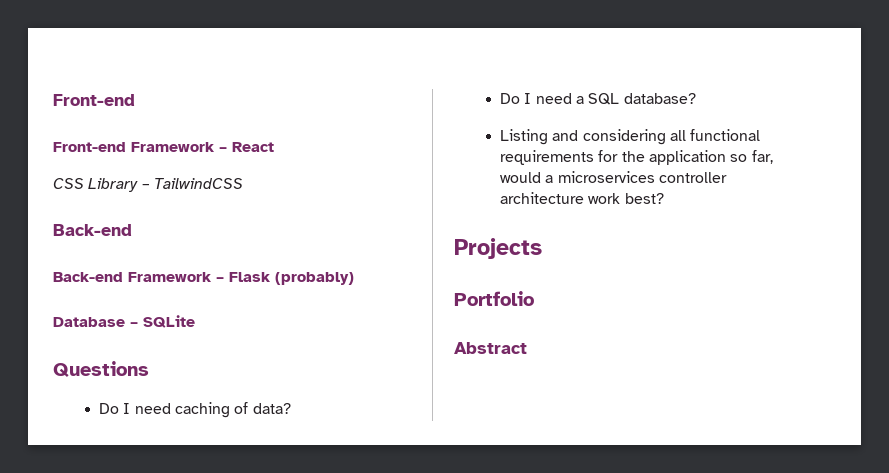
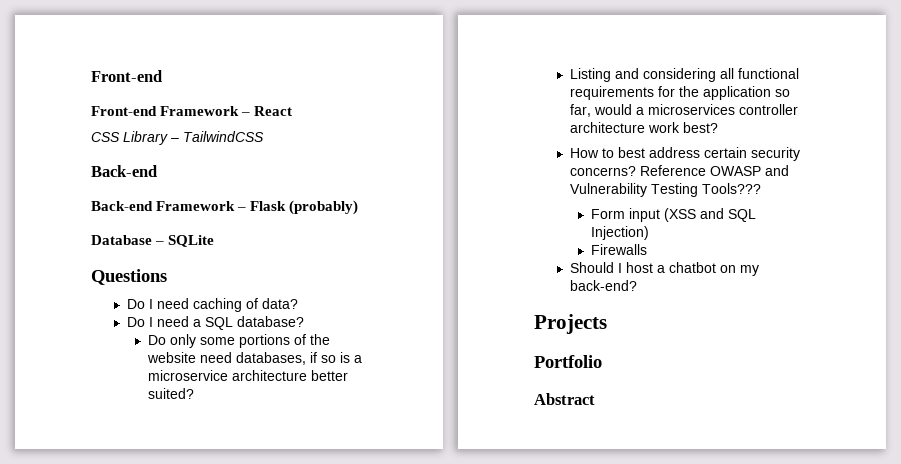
(696, 98) none -> [147,334,330,348] [146,352,362,365] [147,370,348,381] [147,388,194,399] // Do only some portions of the website need databases, if so is a microservice architecture better suited?
(664, 198) none -> [569,147,800,161] [569,165,789,176] [569,183,761,197] [590,208,756,222] [590,226,649,240] [590,244,647,255] [569,262,759,276] [569,280,637,291] // How to best address certain security concerns? Reference OWASP and Vulnerability Testing Tools??? // Form input (XSS and SQL Injection) // Firewalls // Should I host a chatbot on my back-end?

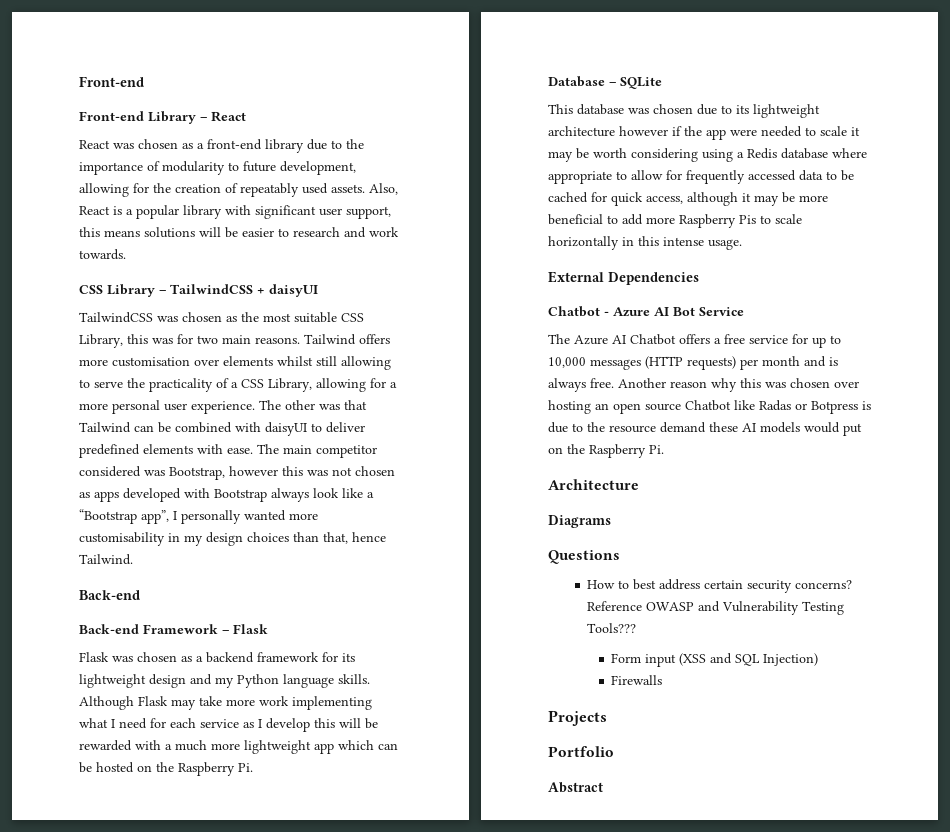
[160,106,240,116] Framework -> [148,111,196,124] Library
[91,131,264,145] CSS Library – TailwindCSS -> [79,139,364,153] [79,161,356,175] [79,183,398,197] [79,205,391,219] [79,227,399,238] [79,249,126,260] [79,284,318,297] [79,312,364,323] [79,334,390,348] [79,356,391,370] [79,378,397,392] [79,400,367,414] [79,422,365,436] [79,444,377,458] [79,466,395,480] [79,488,374,502] [79,509,318,524] [79,532,386,546] [79,554,133,565] React was chosen as a front-end library due to the importance of modularity to future development, allowing for the creation of repeatably used assets. Also, React is a popular library with significant user support, this means solutions will be easier to research and work towards. // CSS Library – TailwindCSS + daisyUI // TailwindCSS was chosen as the most suitable CSS Library, this was for two main reasons. Tailwind offers more customisation over elements whilst still allowing to serve the practicality of a CSS Library, allowing for a more personal user experience. The other was that Tailwind can be combined with daisyUI to deliver predefined elements with ease. The main competitor considered was Bootstrap, however this was not chosen as apps developed with Bootstrap always look like a “Bootstrap app”, I personally wanted more customisability in my design choices than that, hence Tailwind.
[289,200,359,215] [91,235,215,247] [91,269,167,285] [126,298,298,312] [126,316,304,330] [147,334,330,348] [146,352,362,365] [147,370,348,381] [147,388,194,399] [569,68,799,82] [569,86,790,100] [569,104,798,117] [569,122,718,133] (probably) // Database – SQLite // Questions // Do I need caching of data? // Do I need a SQL database? // Do only some portions of the website need databases, if so is a microservice architecture better suited? // Listing and considering all functional requirements for the application so far, would a microservices controller architecture work best? -> [79,652,355,663] [79,674,370,688] [79,696,372,710] [79,718,378,732] [79,740,398,754] [79,762,253,776] [548,76,662,89] [548,104,820,118] [548,126,860,140] [548,148,867,162] [548,170,854,184] [548,192,828,206] [548,214,802,228] [548,236,742,250] [548,271,699,285] [548,306,744,317] [548,334,841,348] [548,356,838,370] [548,378,859,392] [548,400,871,414] [548,422,862,436] [548,444,664,458] [548,479,639,490] [548,515,611,528] [548,550,620,564] // Flask was chosen as a backend framework for its lightweight design and my Python language skills. Although Flask may take more work implementing what I need for each service as I develop this will be rewarded with a much more lightweight app which can be hosted on the Raspberry Pi. // Database – SQLite // This database was chosen due to its lightweight architecture however if the app were needed to scale it may be worth considering using a Redis database where appropriate to allow for frequently accessed data to be cached for quick access, although it may be more beneficial to add more Raspberry Pis to scale horizontally in this intense usage. // External Dependencies // Chatbot - Azure AI Bot Service // The Azure AI Chatbot offers a free service for up to 10,000 messages (HTTP requests) per month and is always free. Another reason why this was chosen over hosting an open source Chatbot like Radas or Botpress is due to the resource demand these AI models would put on the Raspberry Pi. // Architecture // Diagrams // Questions
[569,262,759,276] [569,280,637,291] // Should I host a chatbot on my back-end? -> (663, 680) none

